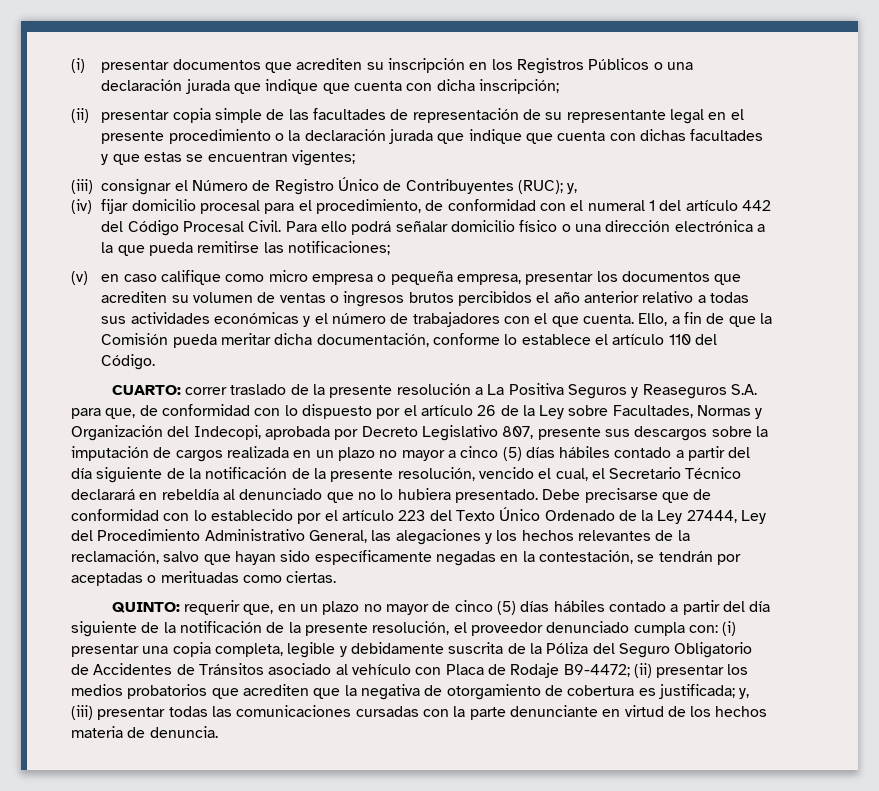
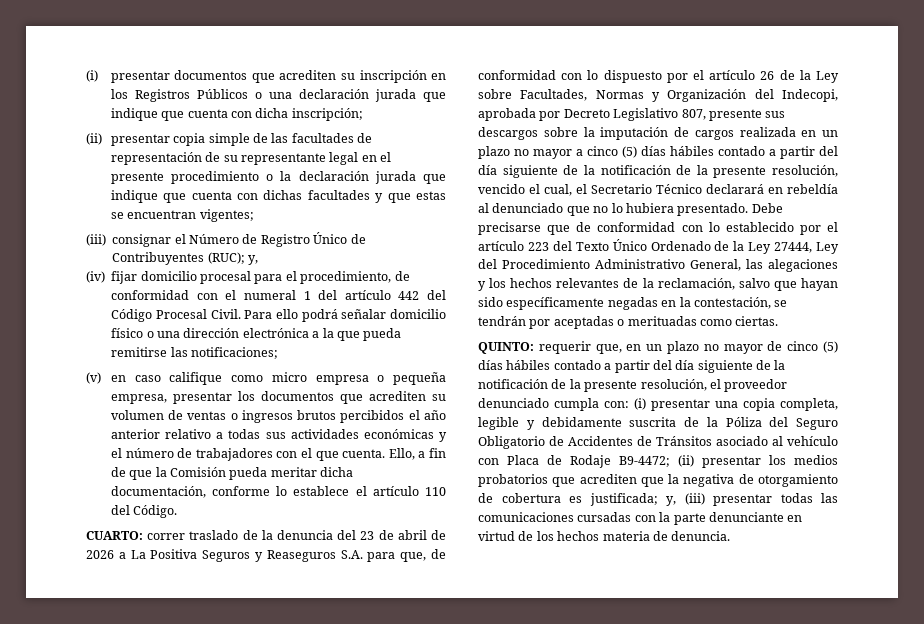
[329,383,471,398] presente resolución -> [277,530,446,540] [86,550,114,559] denuncia del 23 de abril de 2026

